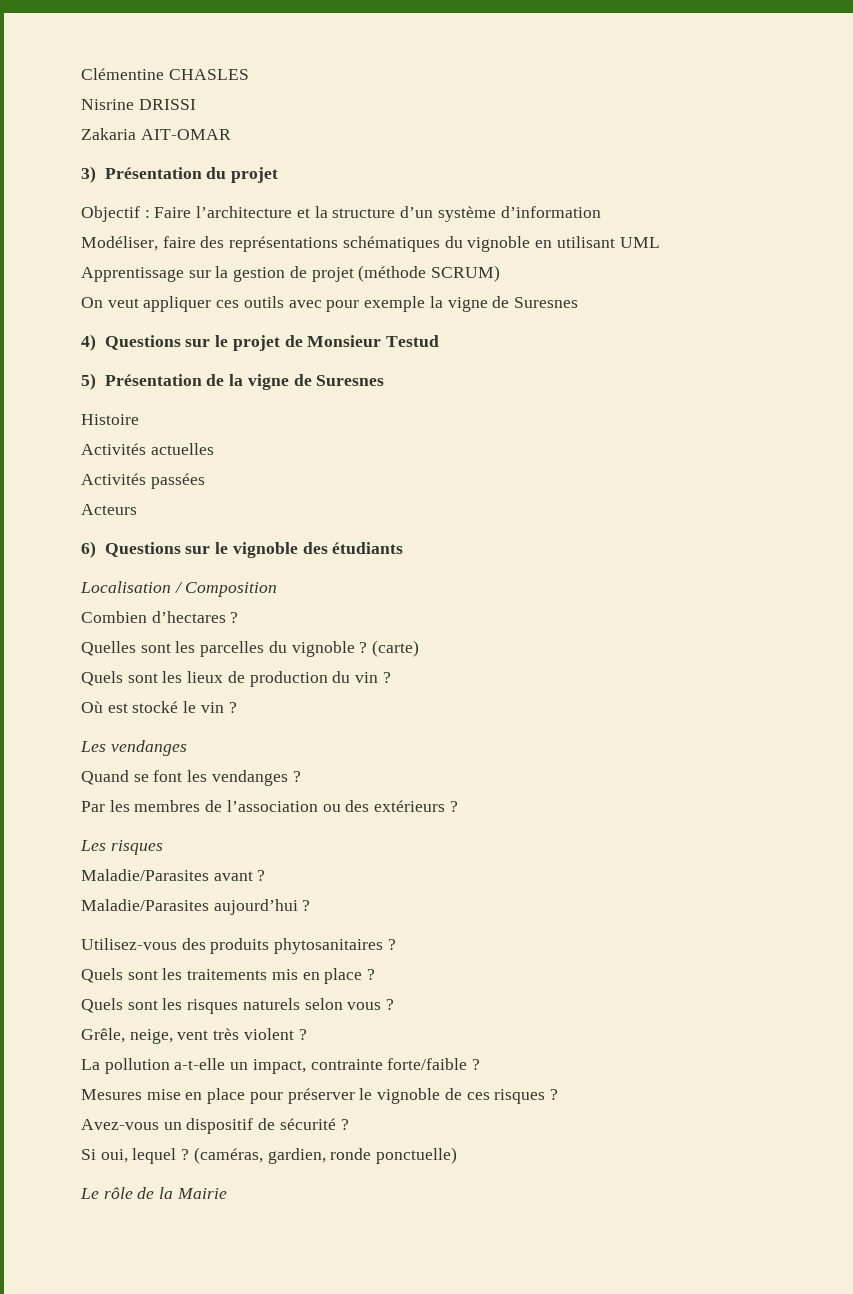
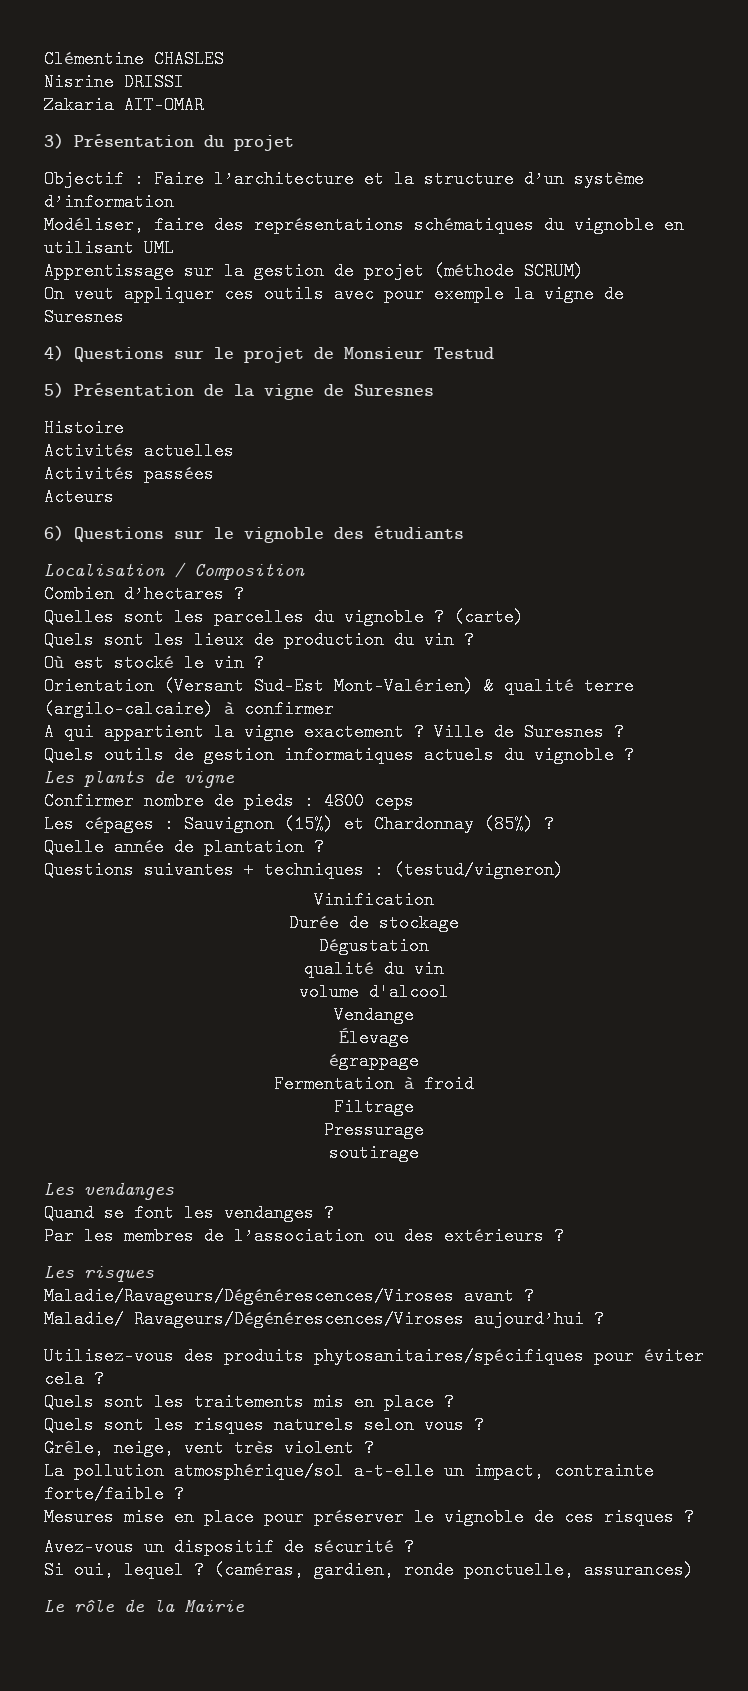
(237, 707) none -> [44,677,634,695] [44,700,334,718] [44,723,624,741] [44,746,634,764] [44,770,235,788] [44,792,414,810] [44,815,554,833] [44,838,324,856] [44,861,564,879] [314,891,434,909] [289,914,459,932] [319,937,429,955] [304,960,444,978] [299,983,449,1001] [334,1006,414,1024] [339,1028,409,1047] [329,1052,419,1070] [274,1075,474,1093] [334,1098,414,1116] [324,1121,424,1139] [329,1144,419,1162] // Orientation (Versant Sud-Est Mont-Valérien) & qualité terre (argilo-calcaire) à confirmer // A qui appartient la vigne exactement ? Ville de Suresnes ? // Quels outils de gestion informatiques actuels du vignoble ? // Les plants de vigne // Confirmer nombre de pieds : 4800 ceps // Les cépages : Sauvignon (15%) et Chardonnay (85%) ? // Quelle année de plantation ? // Questions suivantes + techniques : (testud/vigneron) // Vinification // Durée de stockage // Dégustation // qualité du vin // volume d'alcool // Vendange // Élevage // égrappage // Fermentation à froid // Filtrage // Pressurage // soutirage
[81,869,209,881] Maladie/Parasites -> [44,1287,454,1305] Maladie/Ravageurs/Dégénérescences/Viroses
[81,899,209,911] Maladie/Parasites -> [44,1310,464,1328] Maladie/ Ravageurs/Dégénérescences/Viroses
[274,938,384,954] phytosanitaires -> [314,1347,704,1365] [44,1370,84,1388] phytosanitaires/spécifiques pour éviter cela
(170, 1066) none -> [174,1462,344,1480] atmosphérique/sol
[376,1147,458,1164] ponctuelle) -> [464,1561,694,1579] ponctuelle, assurances)

